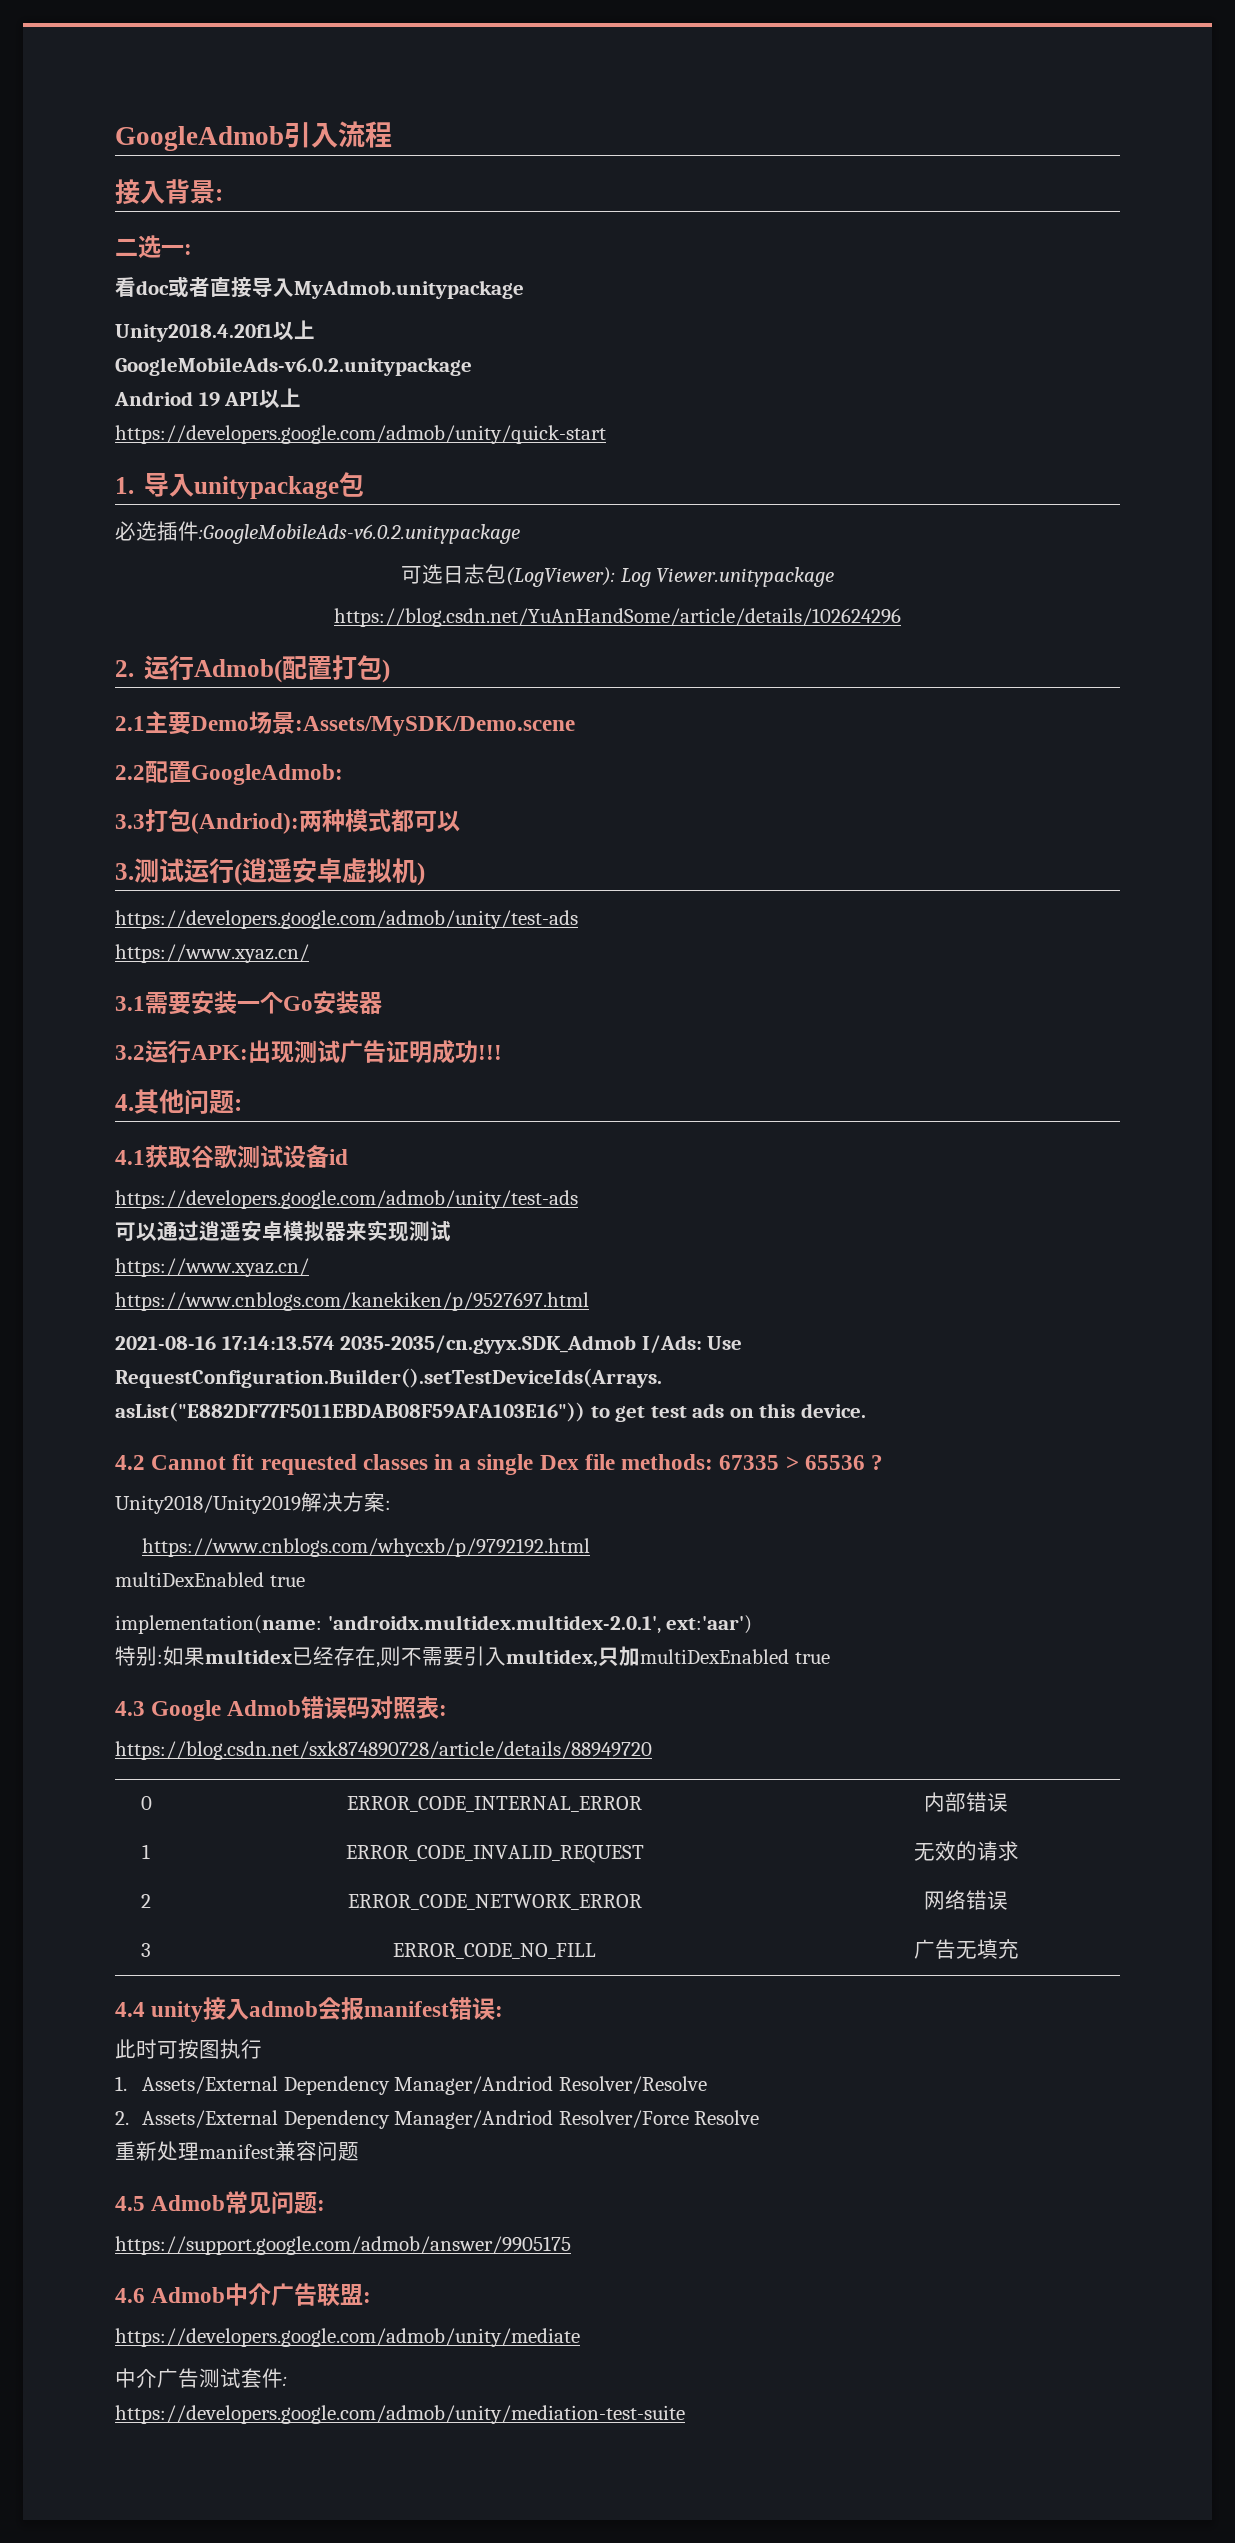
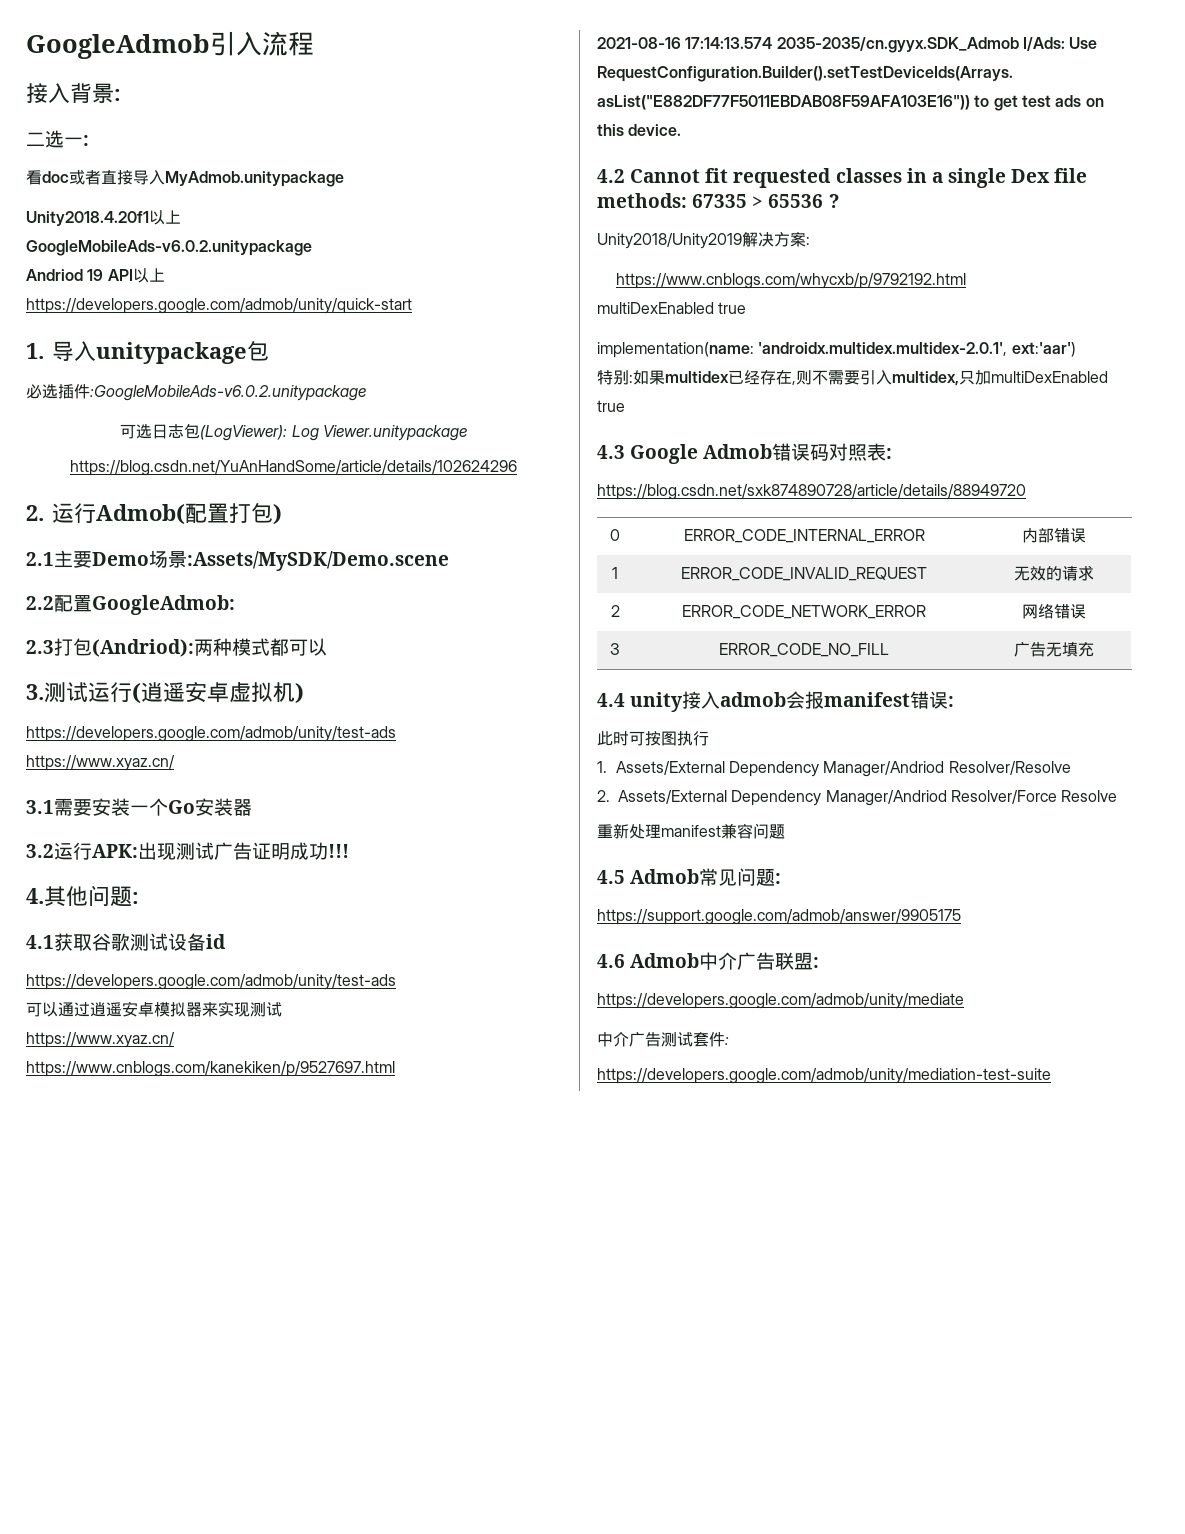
[115,814,145,829] 3.3 -> [26,640,54,654] 2.3

